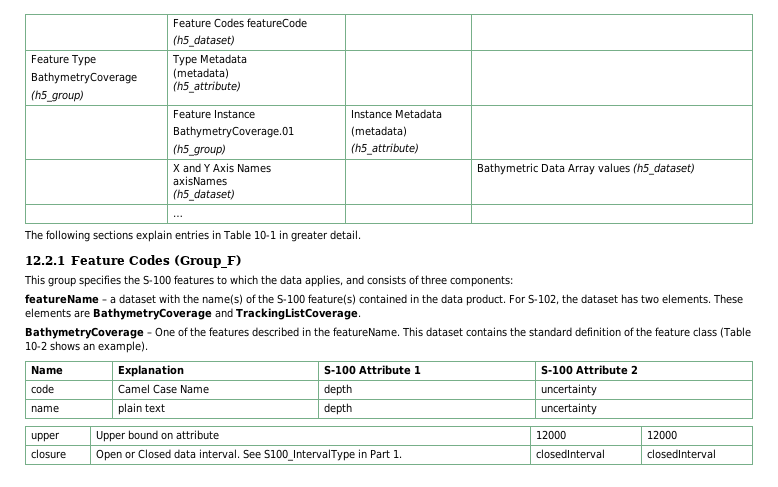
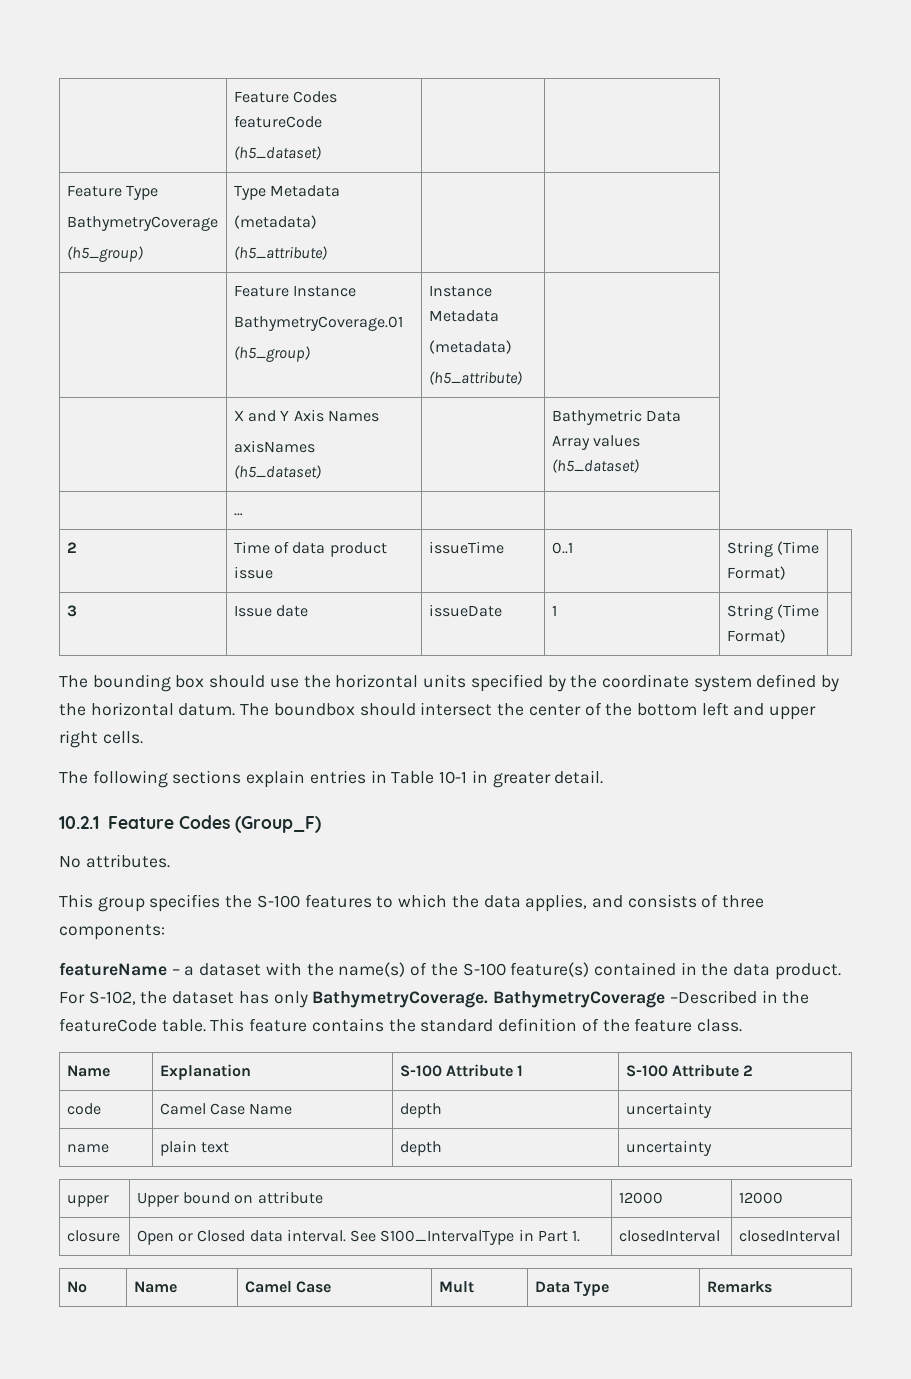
(184, 216) none -> [66,542,77,553] [233,541,387,557] [233,566,273,579] [428,541,504,554] [551,542,573,554] [726,541,819,557] [726,566,786,580] [66,605,77,617] [233,605,308,617] [428,604,502,617] [551,605,557,616] [726,604,819,620] [726,629,786,643] [59,674,840,692] [59,702,817,720] [59,730,143,748] // 2 | Time of data product issue | issueTime | 0..1 | String (Time Format) | // 3 | Issue date | issueDate | 1 | String (Time Format) | // The bounding box should use the horizontal units specified by the coordinate system defined by the horizontal datum. The boundbox should intersect the center of the bottom left and upper right cells.
[25,256,65,265] 12.2.1 -> [59,816,99,829] 10.2.1
(242, 261) none -> [59,854,170,868] // No attributes.
[641,294,743,304] [25,308,361,320] [25,327,463,339] two elements. These elements are BathymetryCoverage and TrackingListCoverage. // BathymetryCoverage – One of the features described in the featureName. This dataset -> [273,990,810,1008] [59,1018,308,1032] only BathymetryCoverage. BathymetryCoverage –Described in the featureCode table. This feature
[693,327,751,338] [25,341,148,353] class (Table 10-2 shows an example). -> [696,1019,742,1032] class.
(717, 454) none -> [66,1281,87,1293] [133,1281,177,1293] [244,1281,331,1293] [438,1281,474,1293] [534,1281,609,1297] [706,1281,772,1293] // No | Name | Camel Case | Mult | Data Type | Remarks

